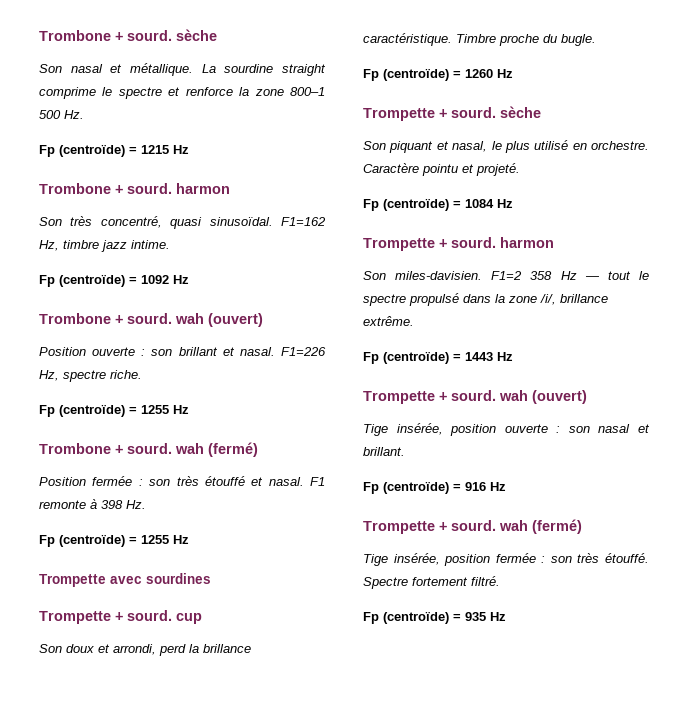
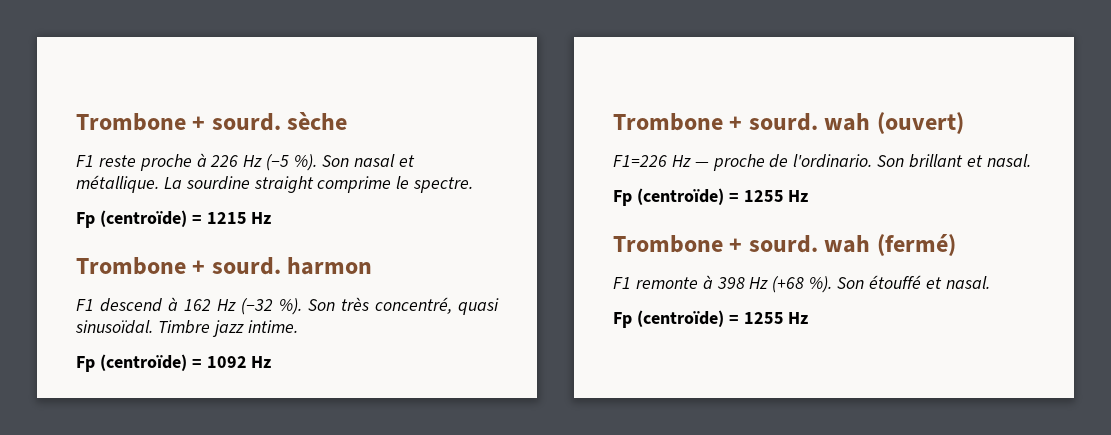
(217, 35) none -> [76,153,318,171] F1 reste proche à 226 Hz (−5 %).
[118,87,325,99] [39,110,84,119] spectre et renforce la zone 800–1 500 Hz. -> [413,177,474,193] spectre.
(230, 188) none -> [76,297,302,315] F1 descend à 162 Hz (−32 %).
[281,217,326,226] [39,240,99,251] F1=162 Hz, timbre -> [157,320,210,334] Timbre
[39,347,173,356] Position ouverte : son -> [613,154,905,171] F1=226 Hz — proche de l'ordinario. Son
[281,347,326,356] [39,370,142,382] F1=226 Hz, spectre riche. -> (1031, 160) none
[39,476,325,486] [39,499,146,509] [39,534,189,547] [39,573,211,587] [39,610,202,624] [39,644,251,656] [363,33,596,46] [363,68,513,81] [363,106,541,121] [363,140,649,153] [363,163,520,176] [363,198,513,211] [363,237,554,251] [363,271,649,280] [363,293,608,306] [363,316,414,326] [363,351,513,364] [363,390,587,404] [363,423,650,436] [363,447,405,456] [363,481,506,494] [363,519,582,534] [363,553,649,566] [363,576,500,589] [363,611,506,624] Position fermée : son très étouffé et nasal. F1 remonte à 398 Hz. // Fp (centroïde) = 1255 Hz // Trompette avec sourdines // Trompette + sourd. cup // Son doux et arrondi, perd la brillance caractéristique. Timbre proche du bugle. // Fp (centroïde) = 1260 Hz // Trompette + sourd. sèche // Son piquant et nasal, le plus utilisé en orchestre. Caractère pointu et projeté. // Fp (centroïde) = 1084 Hz // Trompette + sourd. harmon // Son miles-davisien. F1=2 358 Hz — tout le spectre propulsé dans la zone /i/, brillance extrême. // Fp (centroïde) = 1443 Hz // Trompette + sourd. wah (ouvert) // Tige insérée, position ouverte : son nasal et brillant. // Fp (centroïde) = 916 Hz // Trompette + sourd. wah (fermé) // Tige insérée, position fermée : son très étouffé. Spectre fortement filtré. // Fp (centroïde) = 935 Hz -> [613,275,990,293] [613,310,809,328] F1 remonte à 398 Hz (+68 %). Son étouffé et nasal. // Fp (centroïde) = 1255 Hz

